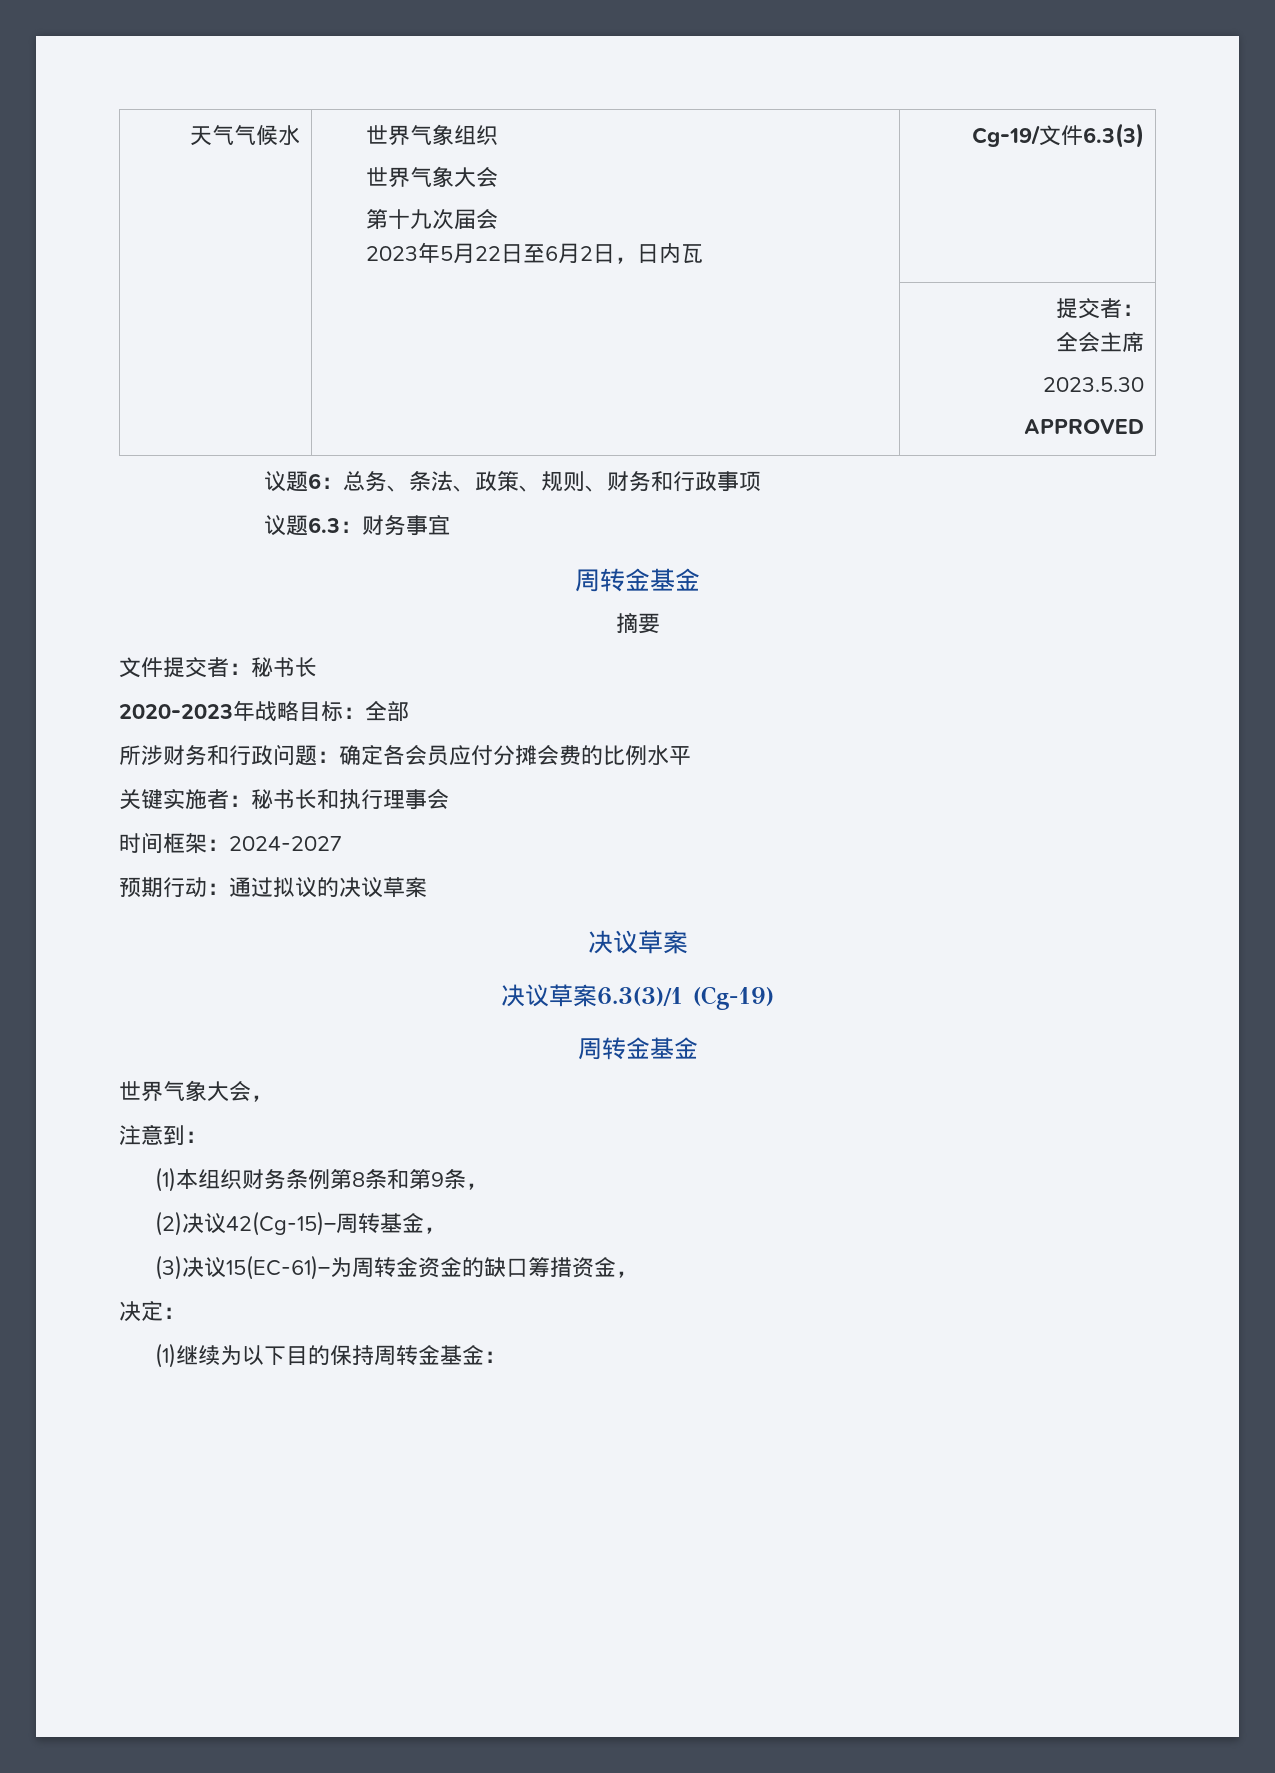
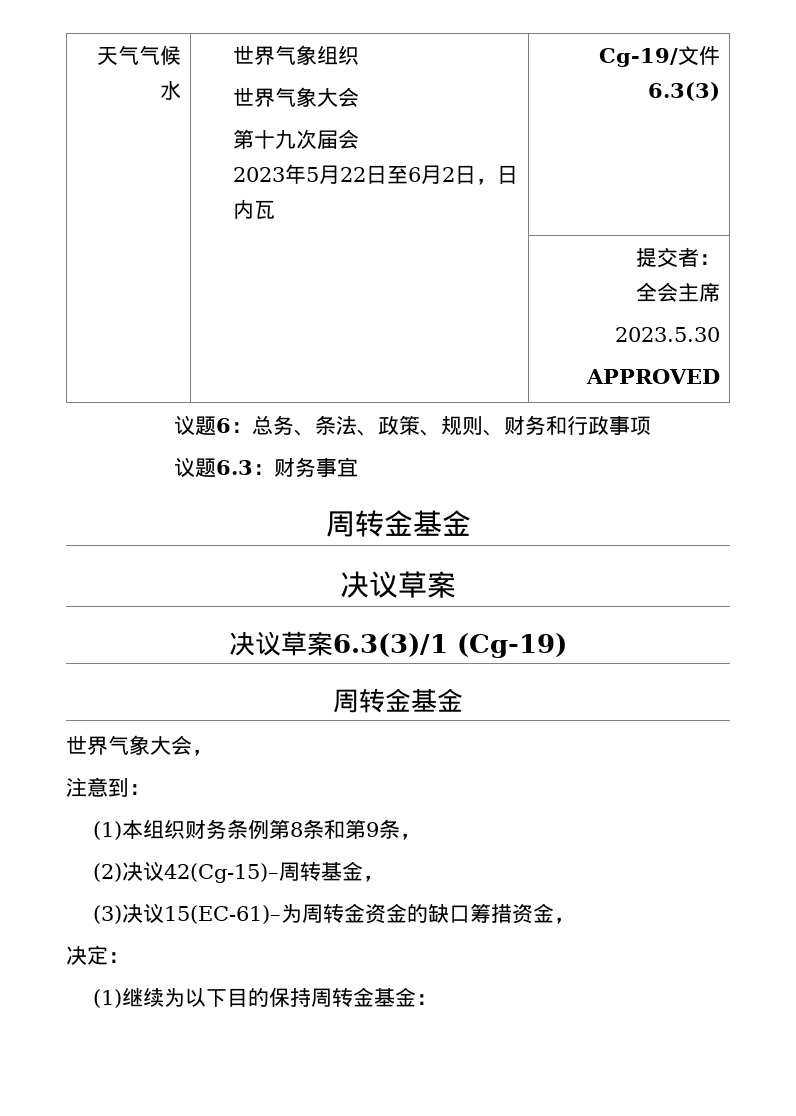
[615,613,660,634] [119,657,317,678] [119,700,409,722] [119,744,691,766] [119,789,449,810] [119,832,342,854] [119,877,427,898] // 摘要 // 文件提交者：秘书长 // 2020-2023年战略目标：全部 // 所涉财务和行政问题：确定各会员应付分摊会费的比例水平 // 关键实施者：秘书长和执行理事会 // 时间框架：2024-2027 // 预期行动：通过拟议的决议草案 -> (471, 523) none

